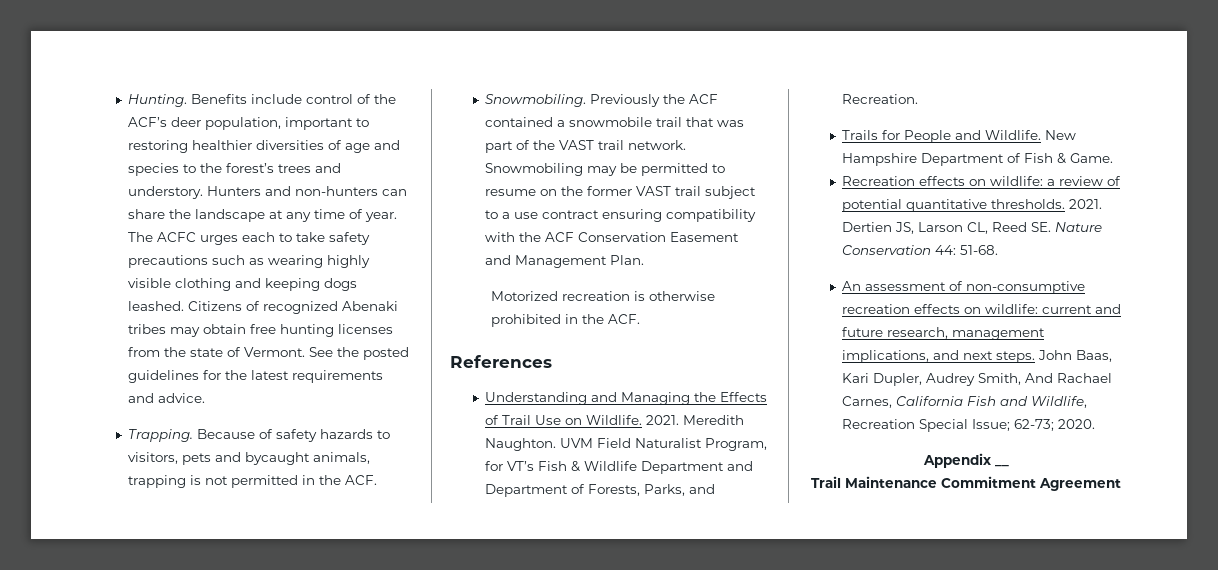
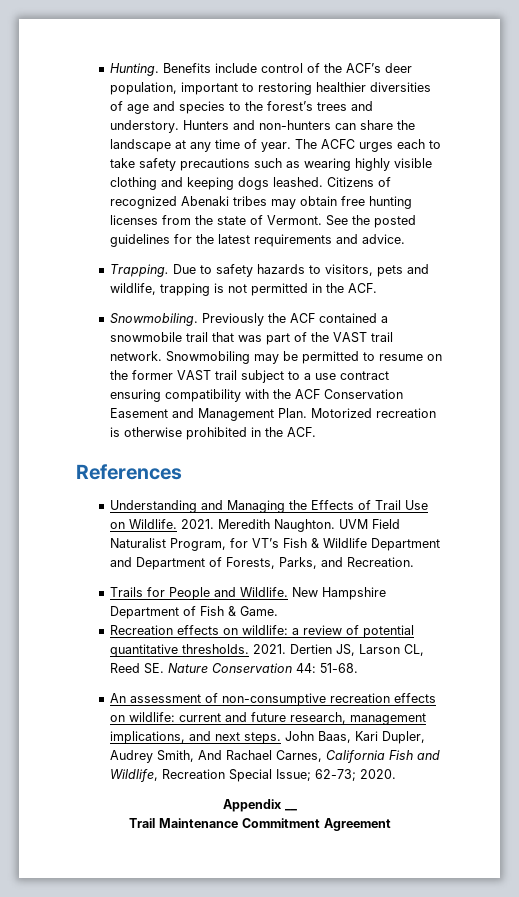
[197,429,274,439] Because of -> [172,264,212,274] Due to
[245,452,371,465] bycaught animals, -> [109,283,156,295] wildlife,
(645, 260) // -> (307, 413) none

